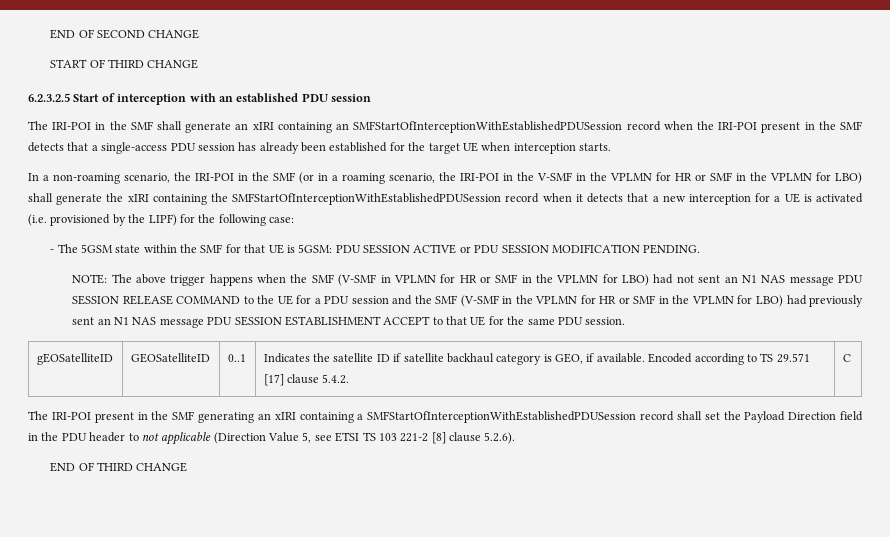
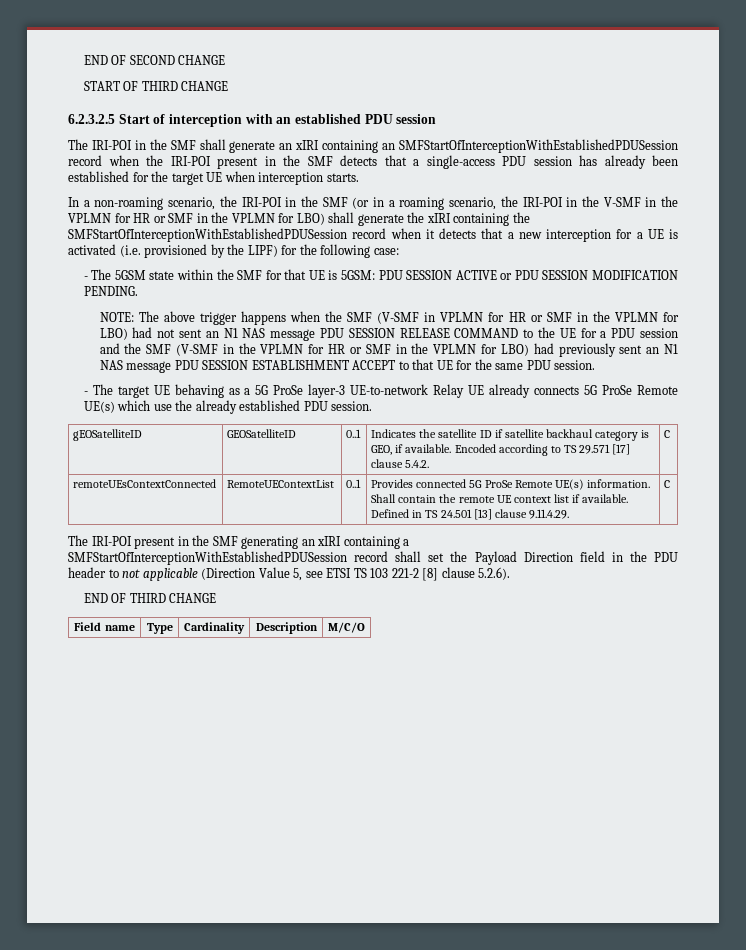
(626, 321) none -> [83,384,678,398] [83,400,373,414] // - The target UE behaving as a 5G ProSe layer-3 UE-to-network Relay UE already connects 5G ProSe Remote UE(s) which use the already established PDU session.
(851, 358) none -> [73,479,217,488] [227,480,335,488] [346,479,362,488] [371,479,650,490] [371,494,629,503] [371,509,569,520] [664,480,671,488] // remoteUEsContextConnected | RemoteUEContextList | 0..1 | Provides connected 5G ProSe Remote UE(s) information. Shall contain the remote UE context list if available. Defined in TS 24.501 [13] clause 9.11.4.29. | C
(188, 467) none -> [74,622,135,631] [146,623,173,634] [184,622,245,634] [255,622,318,634] [328,622,365,633] // Field name | Type | Cardinality | Description | M/C/O

